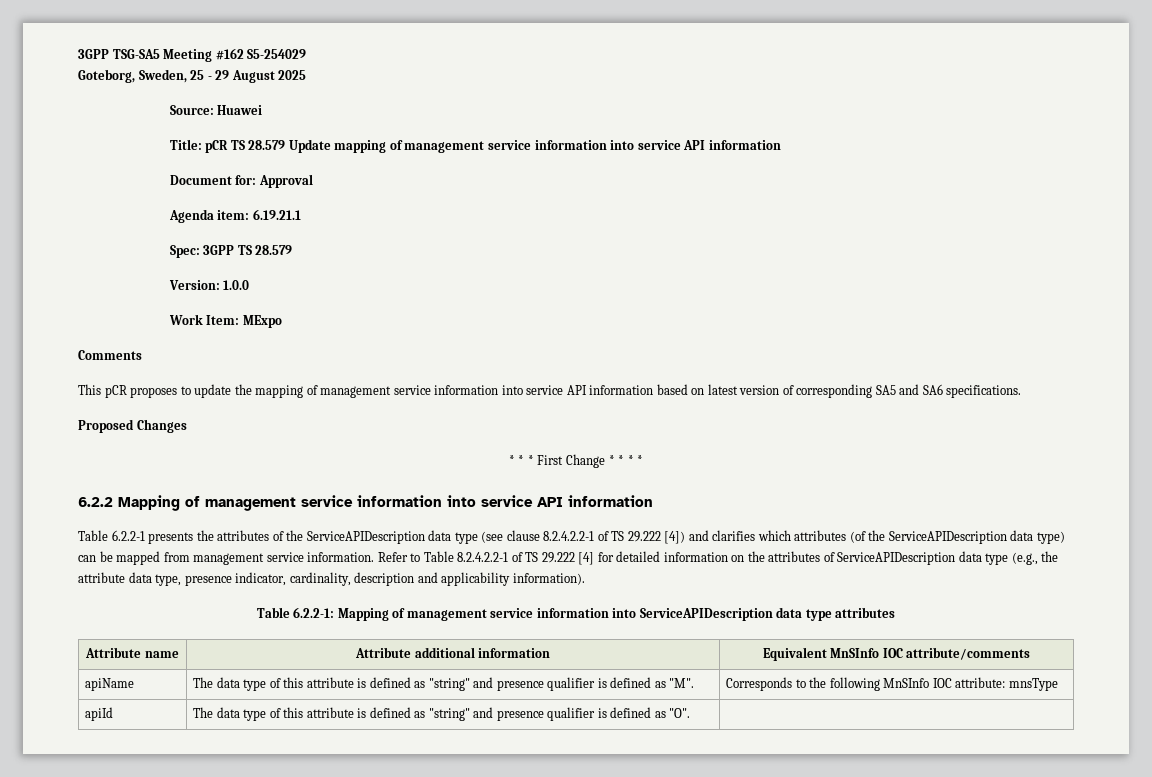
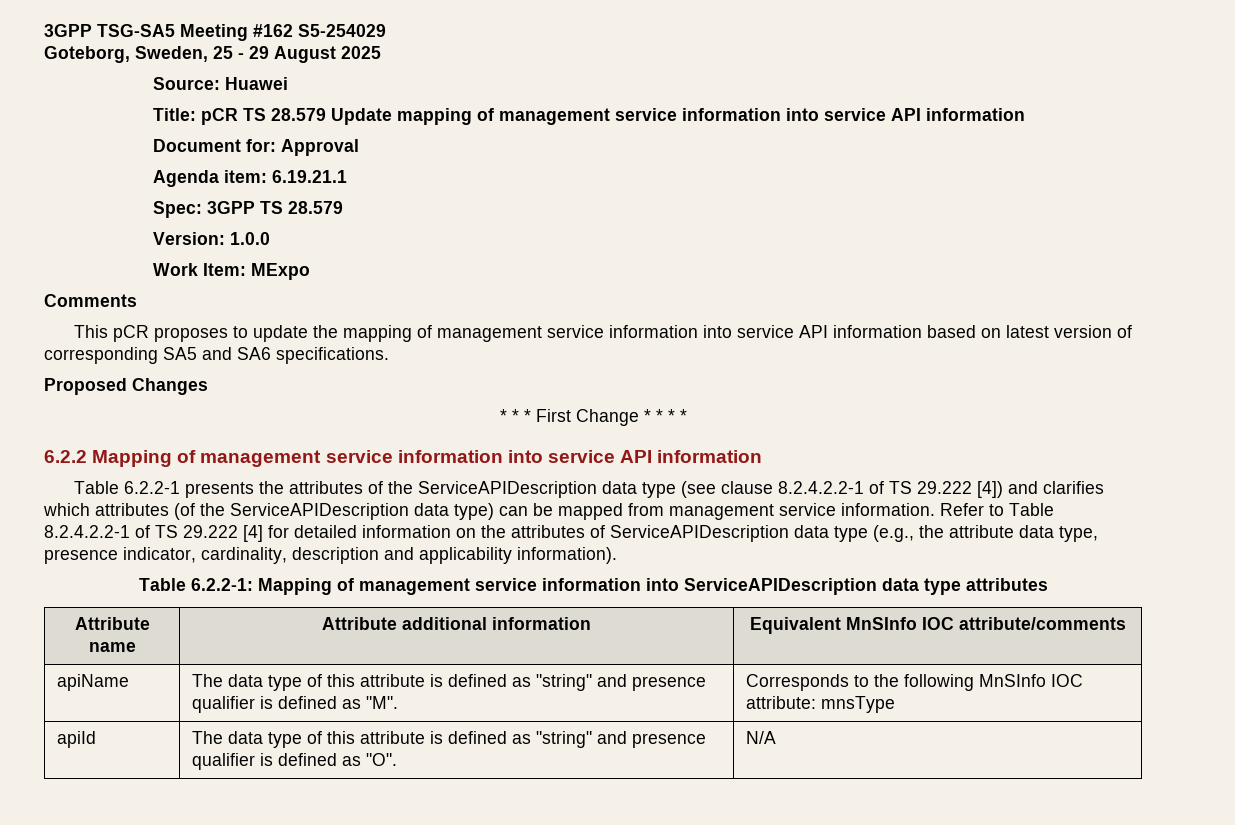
(691, 713) none -> [745,731,776,744] N/A

